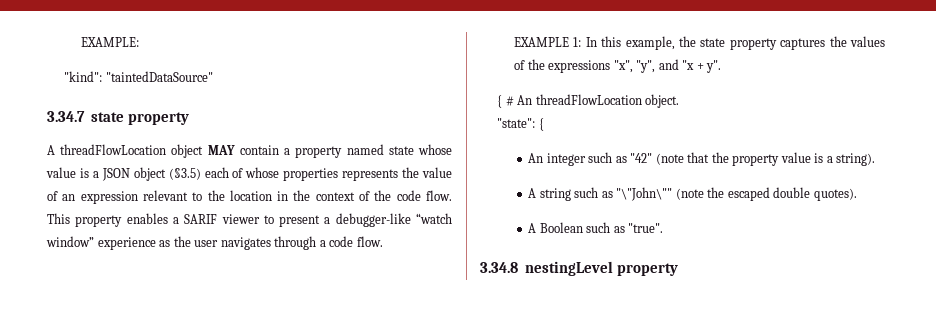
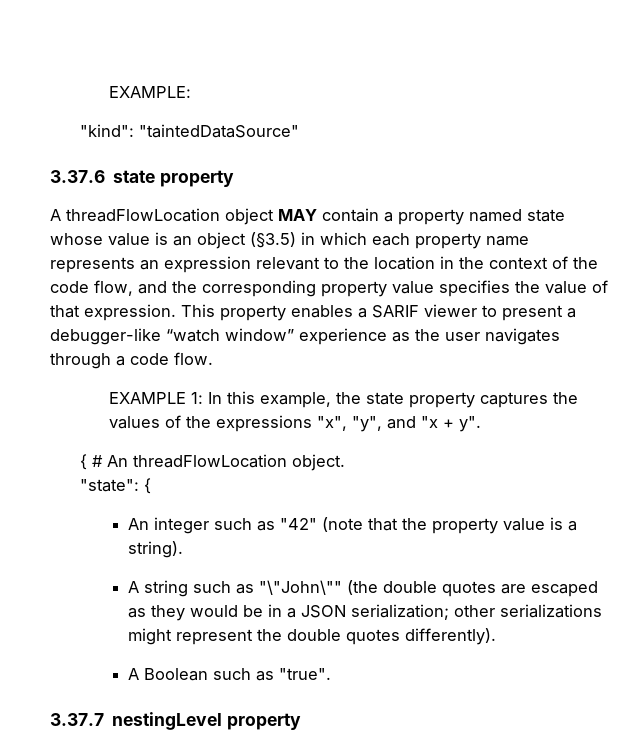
[47,111,85,122] 3.34.7 -> [50,170,105,183] 3.37.6
[92,167,453,181] [47,191,58,201] a JSON object (§3.5) each of whose properties represents the value of -> [173,232,529,249] [50,257,135,273] an object (§3.5) in which each property name represents
[426,190,453,201] flow. -> [94,280,608,297] [50,304,176,321] flow, and the corresponding property value specifies the value of that expression.
[675,187,857,201] (note the escaped double quotes). -> [346,580,598,597] [127,604,602,621] [127,628,496,645] (the double quotes are escaped as they would be in a JSON serialization; other serializations might represent the double quotes differently).
[480,262,518,273] 3.34.8 -> [50,713,104,726] 3.37.7

